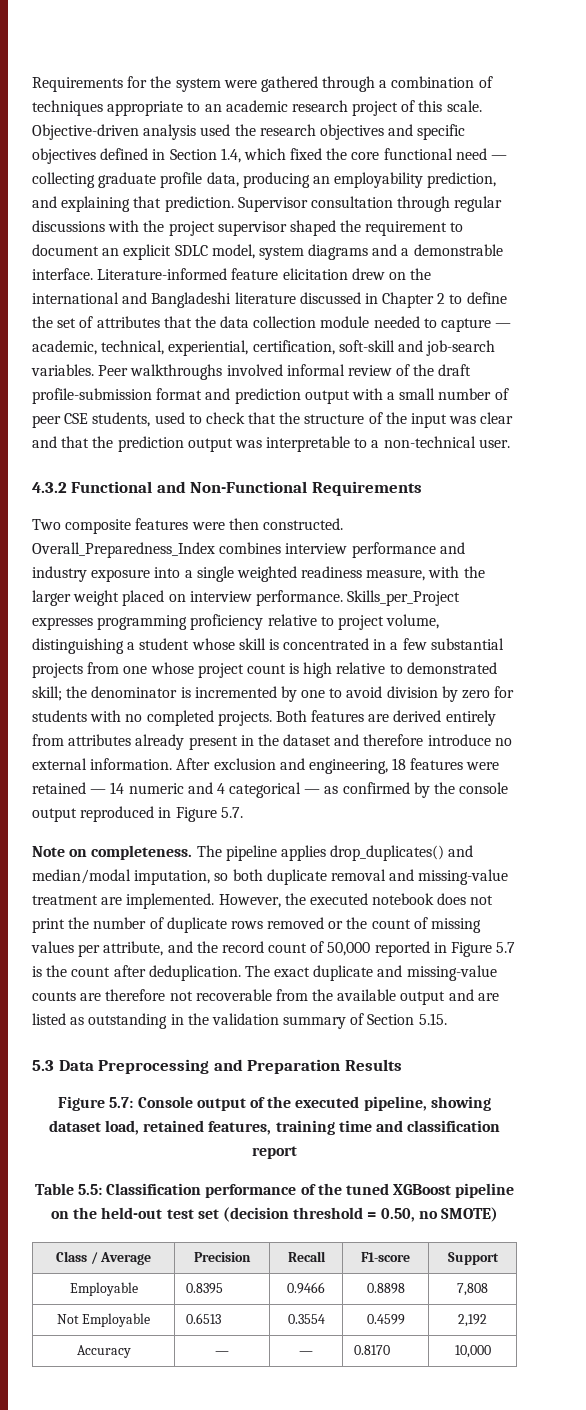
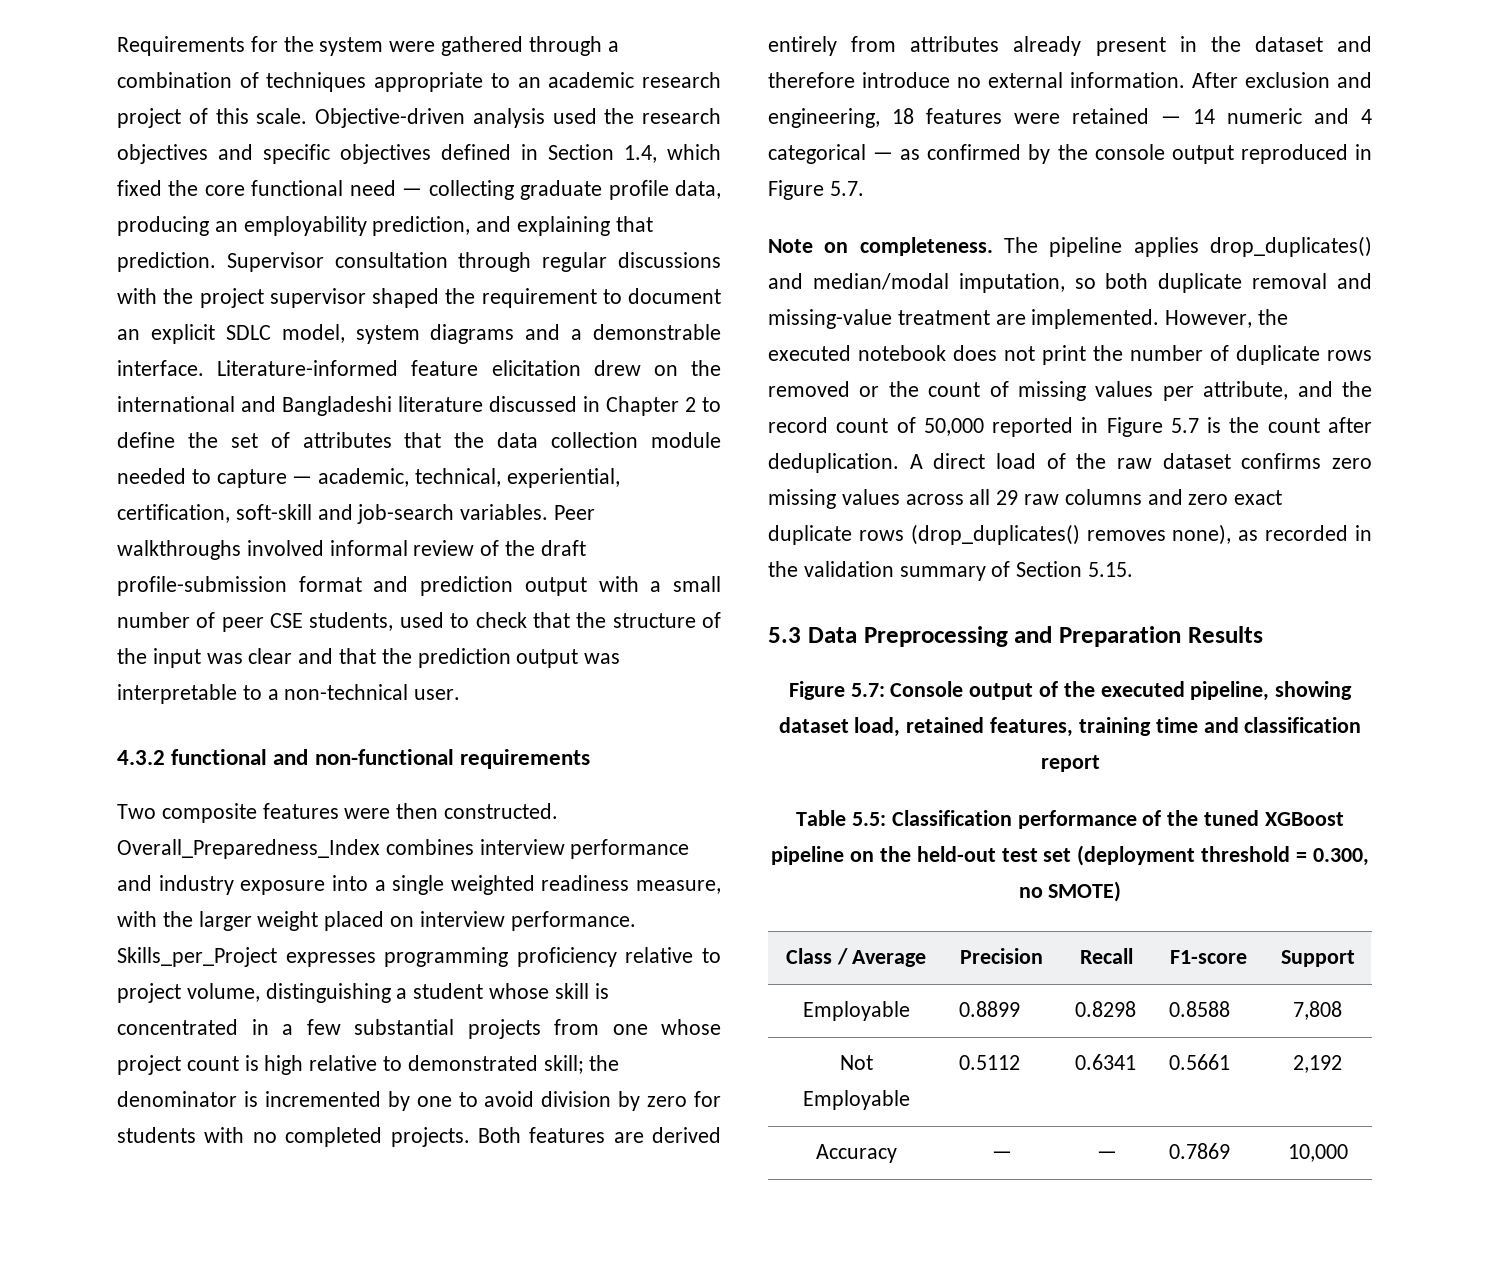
[71,481,422,496] Functional and Non-Functional Requirements -> [171,749,590,769] functional and non-functional requirements
[244,965,497,981] [32,989,499,1005] [32,1013,168,1029] The exact duplicate and missing-value counts are therefore not recoverable from the available output and are listed as outstanding -> [909,453,1372,469] [768,489,1283,509] [768,524,1349,545] A direct load of the raw dataset confirms zero missing values across all 29 raw columns and zero exact duplicate rows (drop_duplicates() removes none), as recorded
[223,1207,289,1222] (decision -> [1077,845,1196,866] (deployment
[380,1208,415,1222] 0.50, -> [1312,848,1369,866] 0.300,
[186,1283,224,1294] [287,1282,325,1294] [366,1283,405,1294] 0.8395 | 0.9466 | 0.8898 -> [959,1001,1021,1017] [1075,1001,1137,1017] [1169,1001,1231,1017] 0.8899 | 0.8298 | 0.8588
[186,1313,222,1324] [287,1314,325,1324] [366,1314,405,1325] 0.6513 | 0.3554 | 0.4599 -> [959,1055,1021,1070] [1075,1054,1137,1070] [1169,1054,1231,1070] 0.5112 | 0.6341 | 0.5661
[354,1345,391,1355] 0.8170 -> [1169,1143,1231,1159] 0.7869

